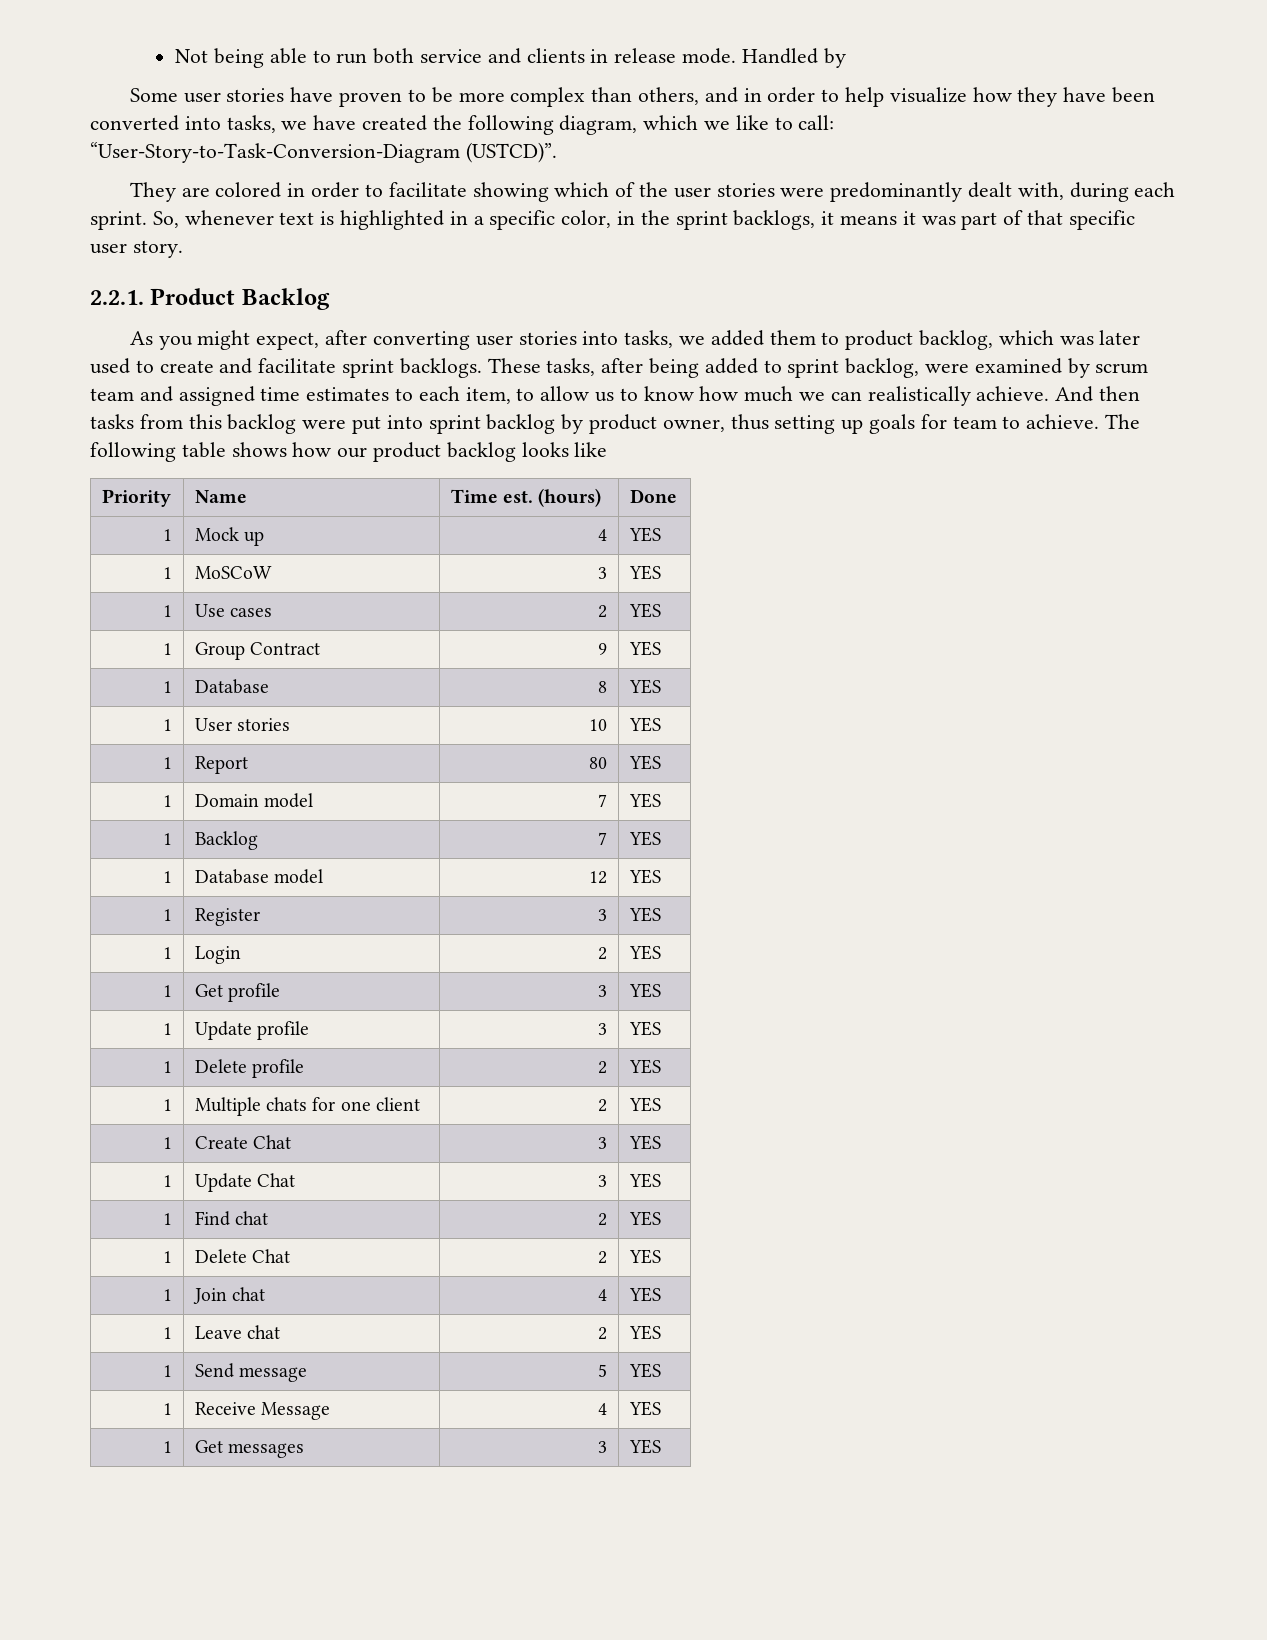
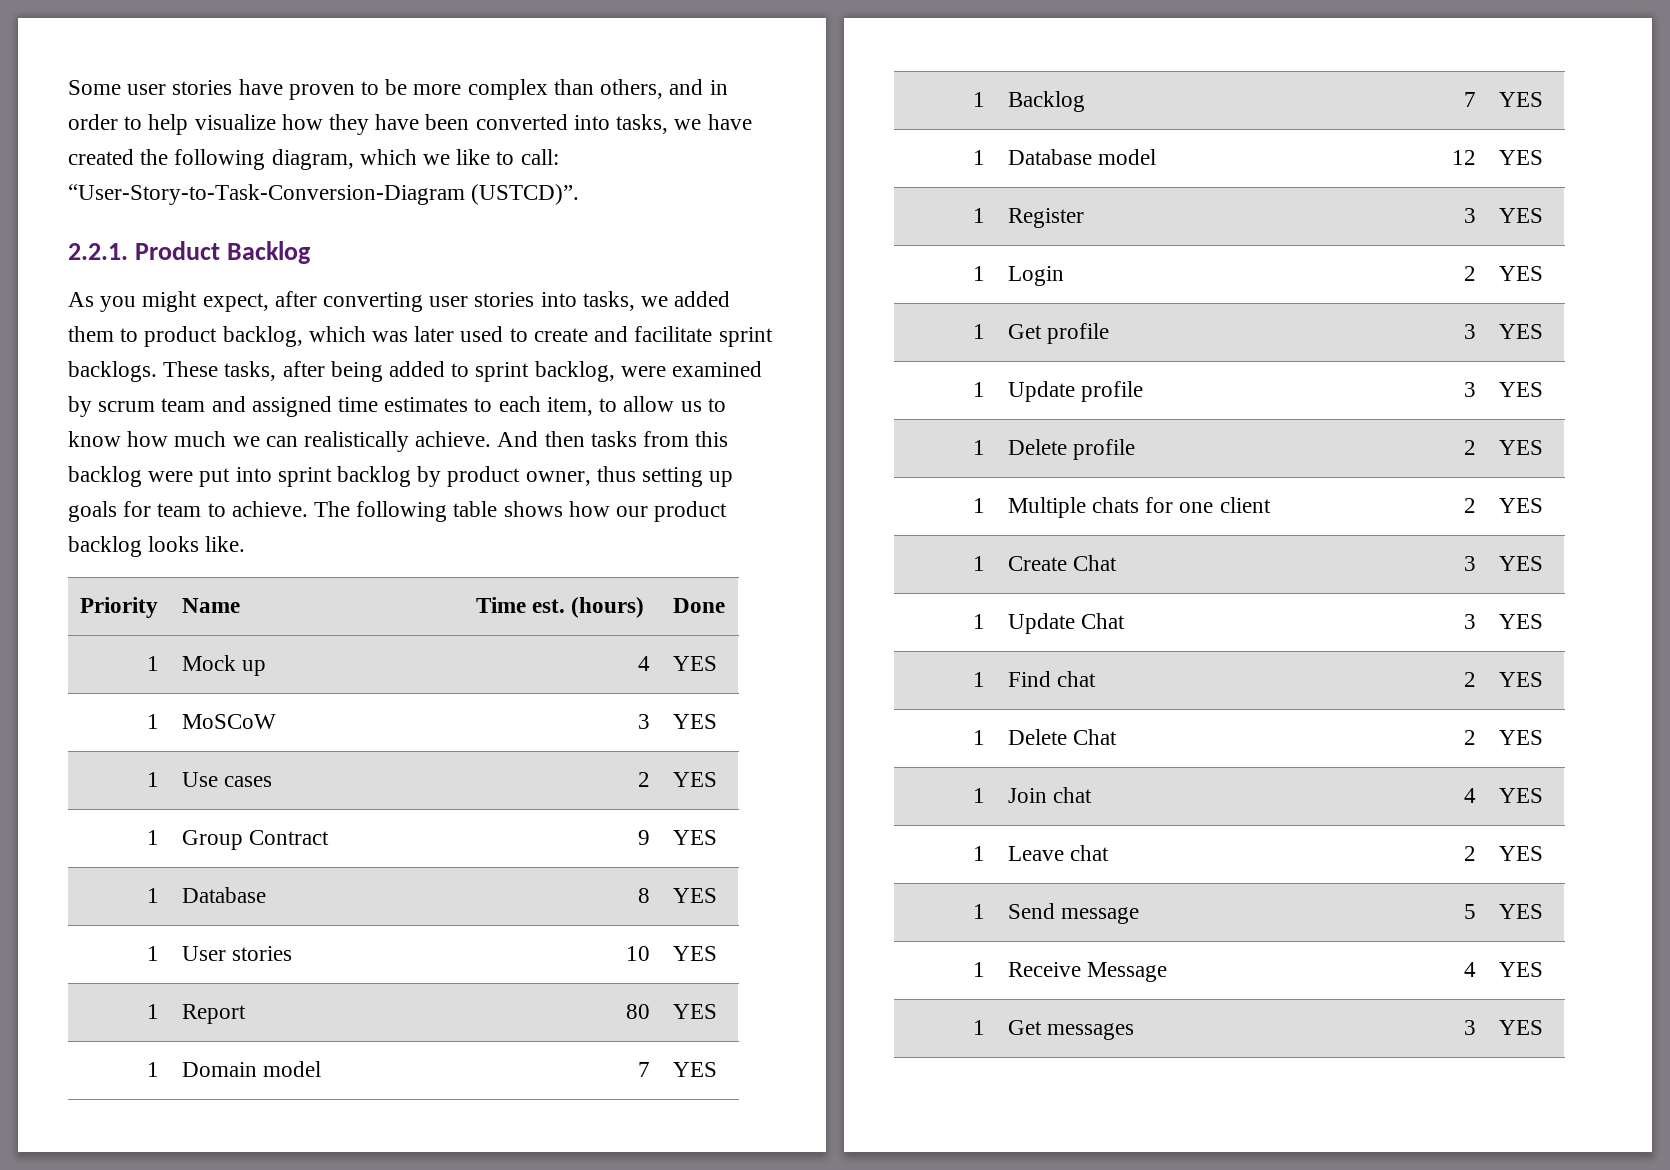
[175,48,846,68] Not being able to run both service and clients in release mode. Handled by // -> (68, 87) none
[129,182,1176,202] [90,210,1135,230] [90,240,183,258] // They are colored in order to facilitate showing which of the user stories were predominantly dealt with, during each sprint. So, whenever text is highlighted in a specific color, in the sprint backlogs, it means it was part of that specific user story. -> (580, 194) none
[574,442,608,457] like -> [205,536,246,552] like.

